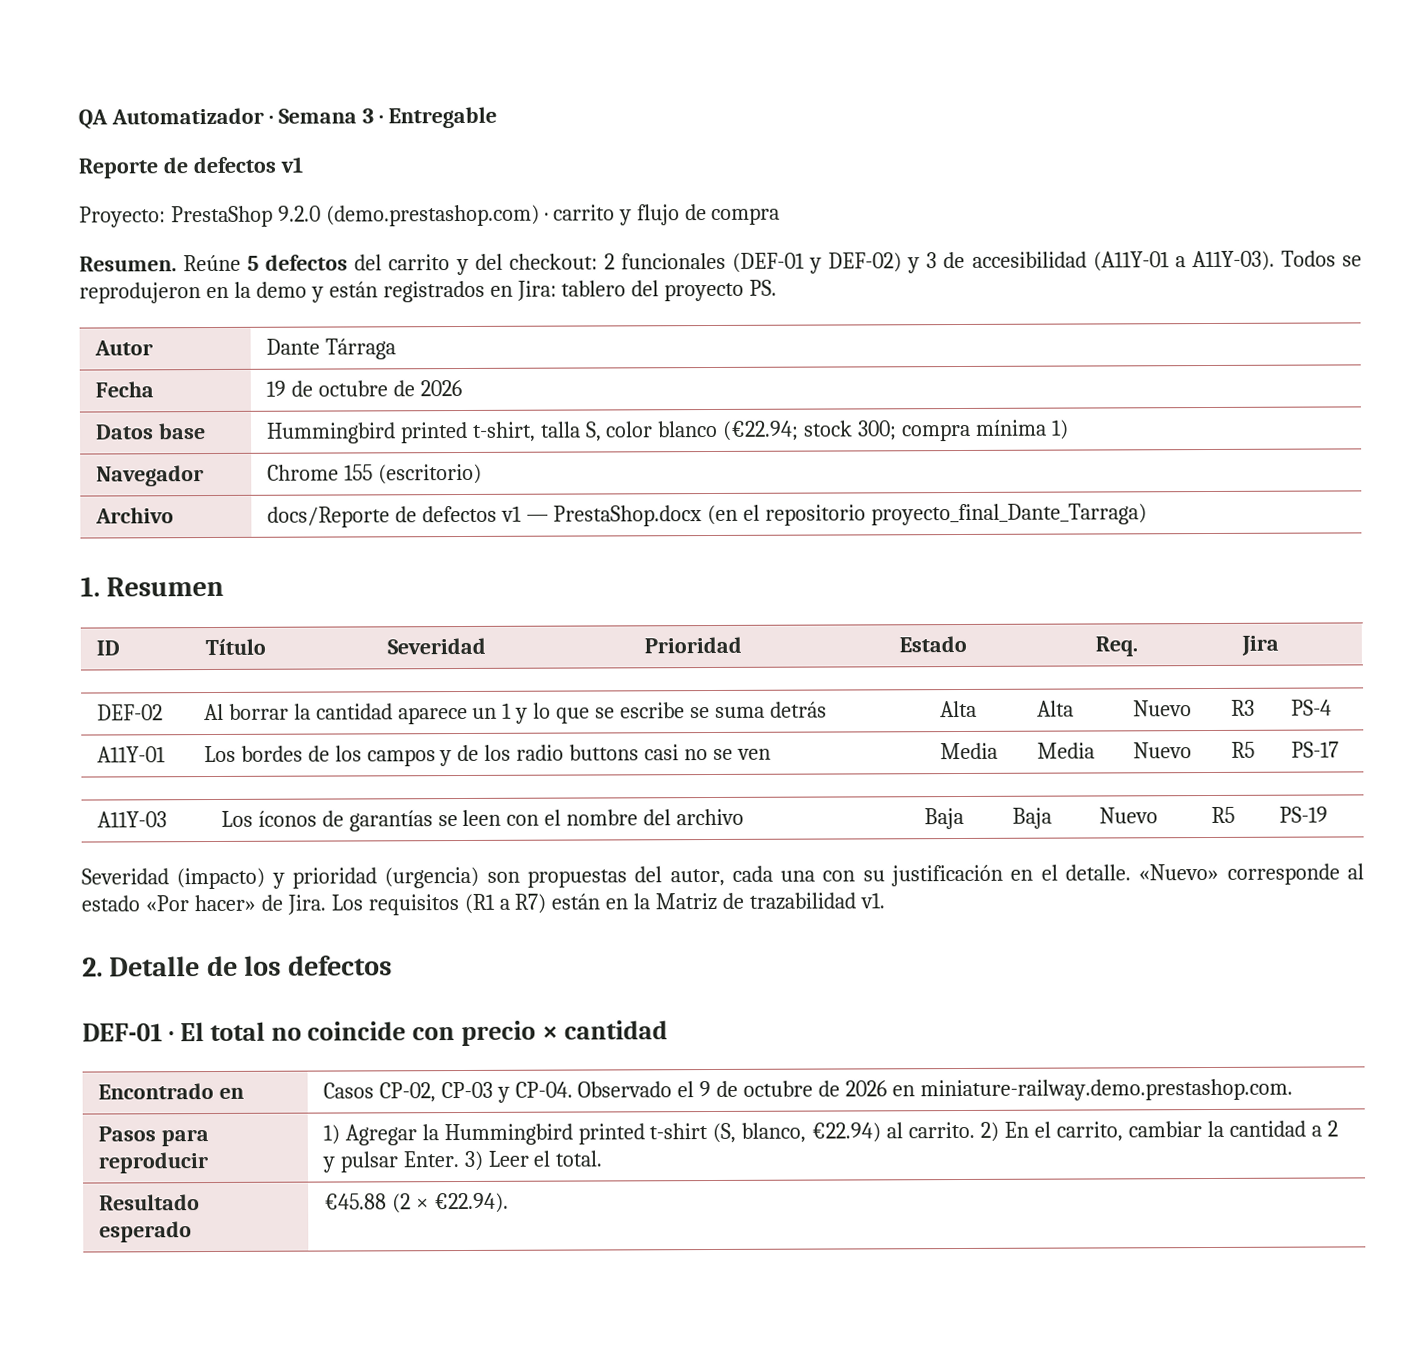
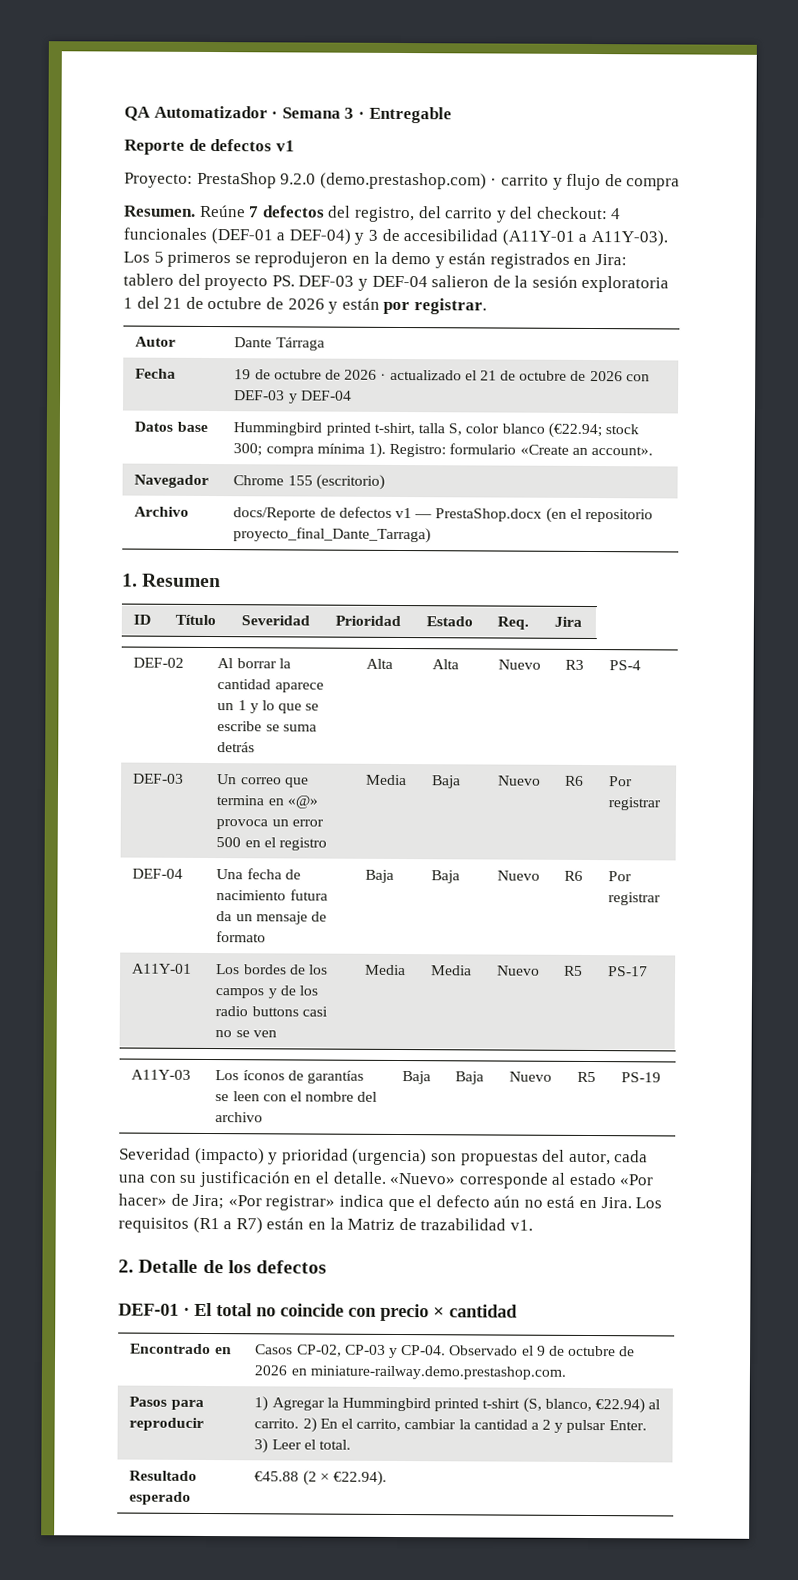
[247,255,260,271] 5 -> [248,206,260,218] 7
(383, 262) none -> [353,206,442,223] registro, del
[603,253,615,270] 2 -> [610,208,622,220] 4
[809,252,903,274] y DEF-02) -> [276,228,351,245] a DEF-04)
[1280,250,1336,267] Todos -> [123,251,232,268] Los 5 primeros
(778, 287) none -> [298,275,670,293] [123,296,487,315] DEF-03 y DEF-04 salieron de la sesión exploratoria 1 del 21 de octubre de 2026 y están por registrar.
(462, 388) none -> [380,369,650,382] [234,390,352,404] · actualizado el 21 de octubre de 2026 con DEF-03 y DEF-04
[1051,419,1070,440] 1) -> [367,442,653,458] 1). Registro: formulario «Create an account».
(1332, 707) none -> [133,773,185,784] [217,774,309,788] [216,795,318,809] [216,819,324,830] [216,837,327,851] [366,774,408,786] [432,775,462,789] [498,775,542,786] [565,775,585,786] [609,776,634,787] [608,797,662,811] [132,868,184,879] [216,868,301,880] [216,889,328,901] [216,911,327,925] [216,931,267,943] [365,869,395,883] [431,870,461,884] [497,870,541,881] [564,870,584,881] [608,871,633,882] [608,892,662,906] // DEF-03 | Un correo que termina en «@» provoca un error 500 en el registro | Media | Baja | Nuevo | R6 | Por registrar // DEF-04 | Una fecha de nacimiento futura da un mensaje de formato | Baja | Baja | Nuevo | R6 | Por registrar
(283, 902) none -> [192,1194,598,1212] Jira; «Por registrar» indica que el defecto aún no está en

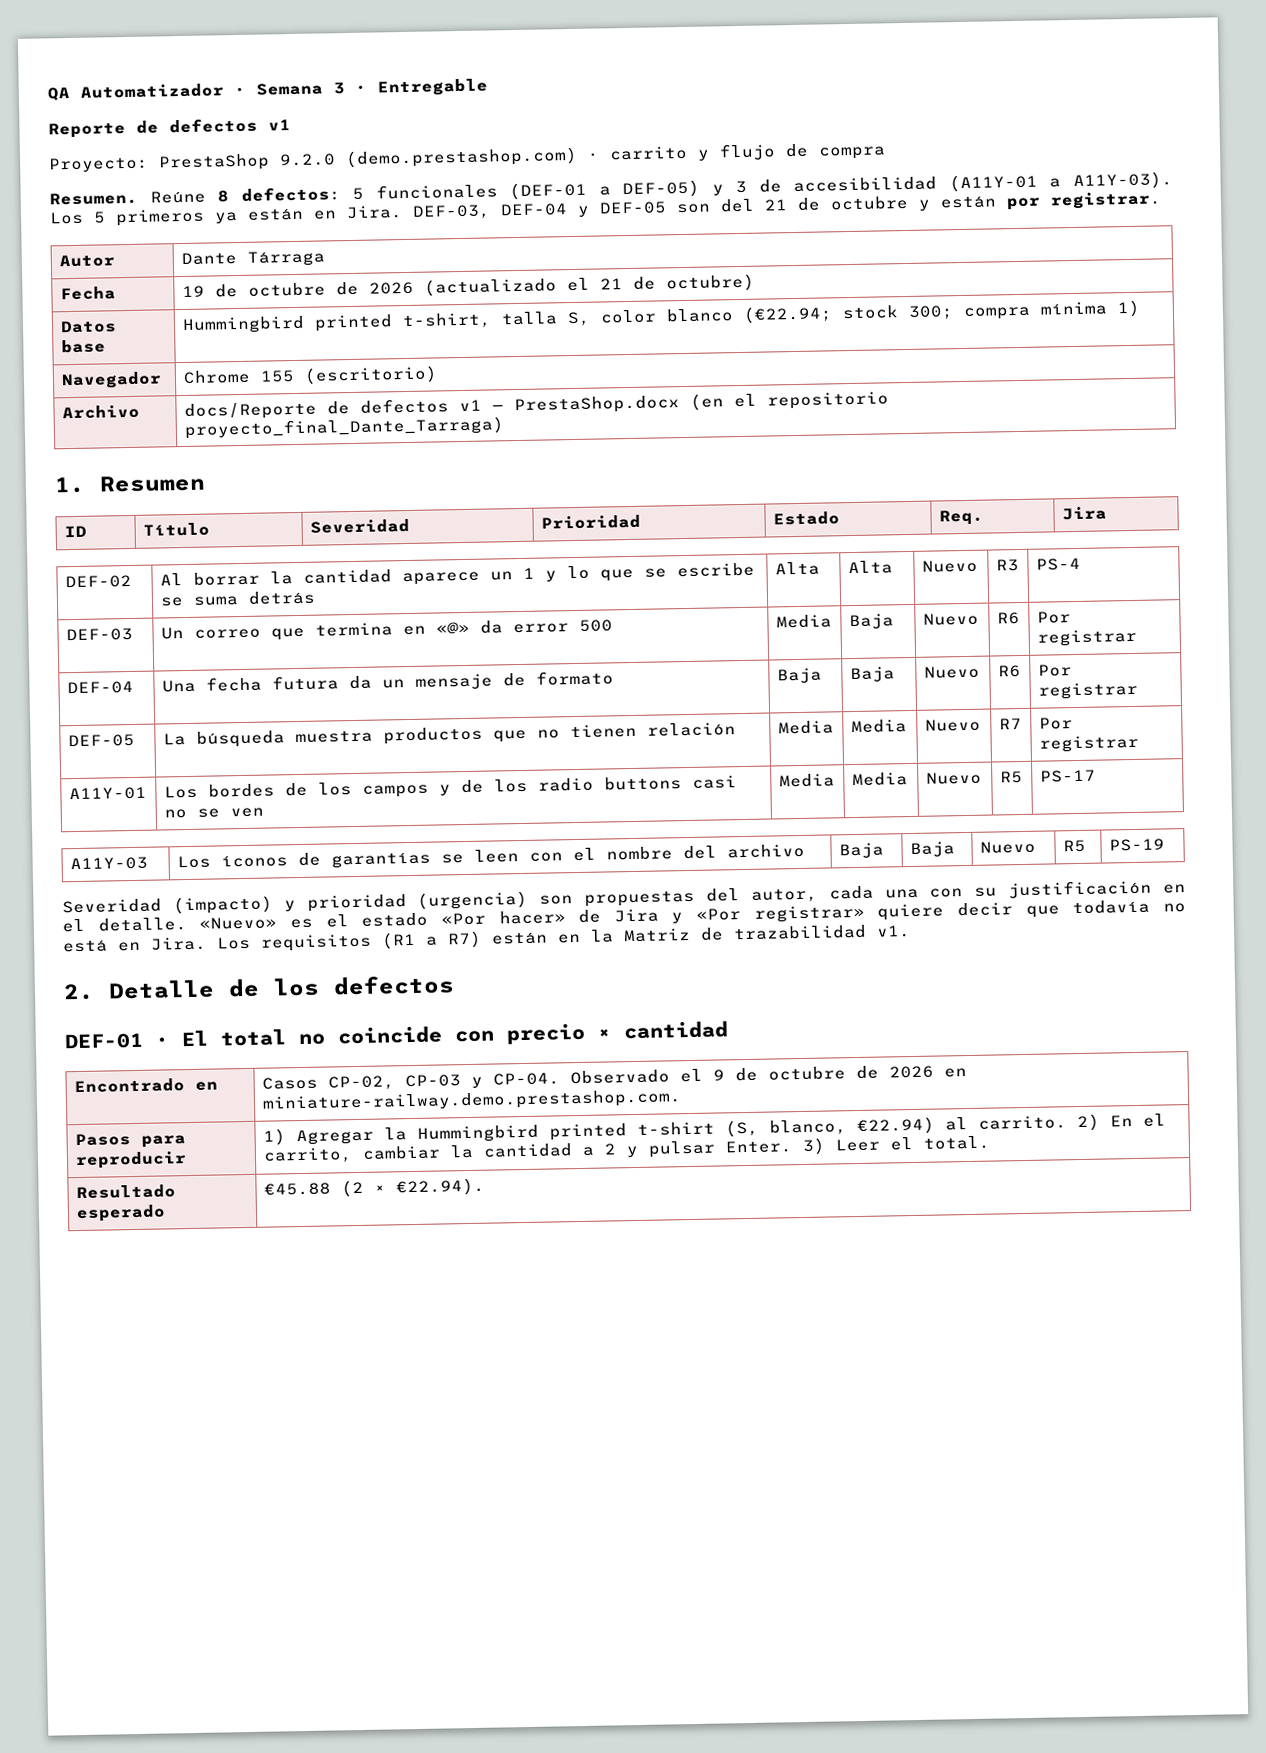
[248,205,622,223] 7 defectos del registro, del carrito y del checkout: 4 -> [217,186,365,203] 8 defectos: 5
[288,228,351,245] DEF-04) -> [622,179,701,199] DEF-05)
[234,251,628,269] [123,273,670,293] [123,297,133,309] se reprodujeron en la demo y están registrados en Jira: tablero del proyecto PS. DEF-03 y DEF-04 salieron de la sesión exploratoria 1 -> [214,201,711,224] ya están en Jira. DEF-03, DEF-04 y DEF-05 son
[265,297,325,310] de 2026 -> (909, 203) none
[380,369,462,381] · actualizado -> [423,277,557,297] (actualizado
[519,370,650,382] [234,390,352,404] octubre de 2026 con DEF-03 y DEF-04 -> [665,273,755,293] octubre)
[367,442,653,458] 1). Registro: formulario «Create an account». -> [1116,299,1141,318] 1)
[216,819,289,830] provoca un -> [479,620,503,634] da
[244,837,327,851] en el registro -> (613, 625) none
[284,869,301,880] [216,890,287,901] de nacimiento -> (262, 684) none
(662, 899) none -> [67,733,135,748] [162,722,736,748] [777,720,834,735] [850,719,907,734] [924,718,981,732] [998,717,1022,730] [1038,717,1073,730] [1038,734,1139,753] // DEF-05 | La búsqueda muestra productos que no tienen relación | Media | Media | Nuevo | R7 | Por registrar
[458,1172,566,1189] corresponde al -> [289,914,349,929] es el
[192,1194,521,1212] Jira; «Por registrar» indica que el defecto aún -> [613,899,1151,924] Jira y «Por registrar» quiere decir que todavía

